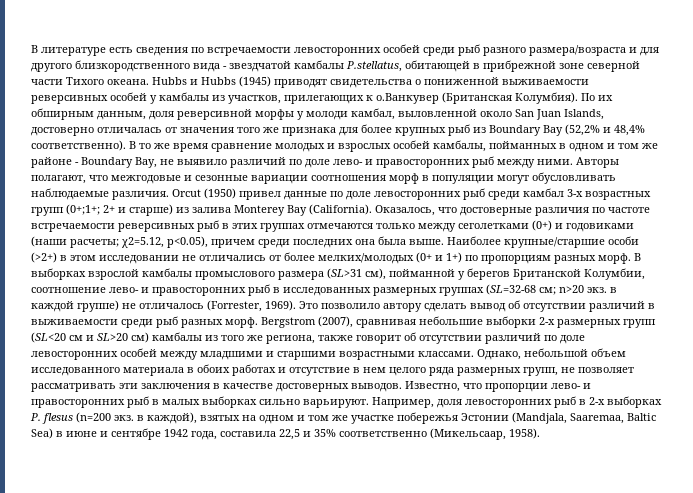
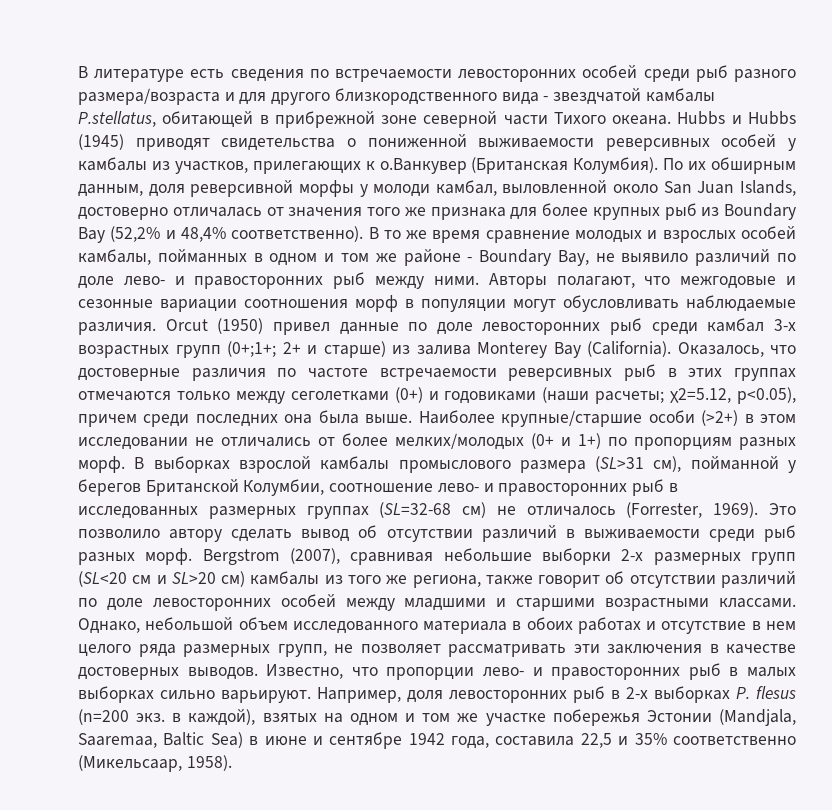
[539,285,617,295] [31,300,119,312] см; n>20 экз. в каждой группе) -> [462,502,487,518] см)

